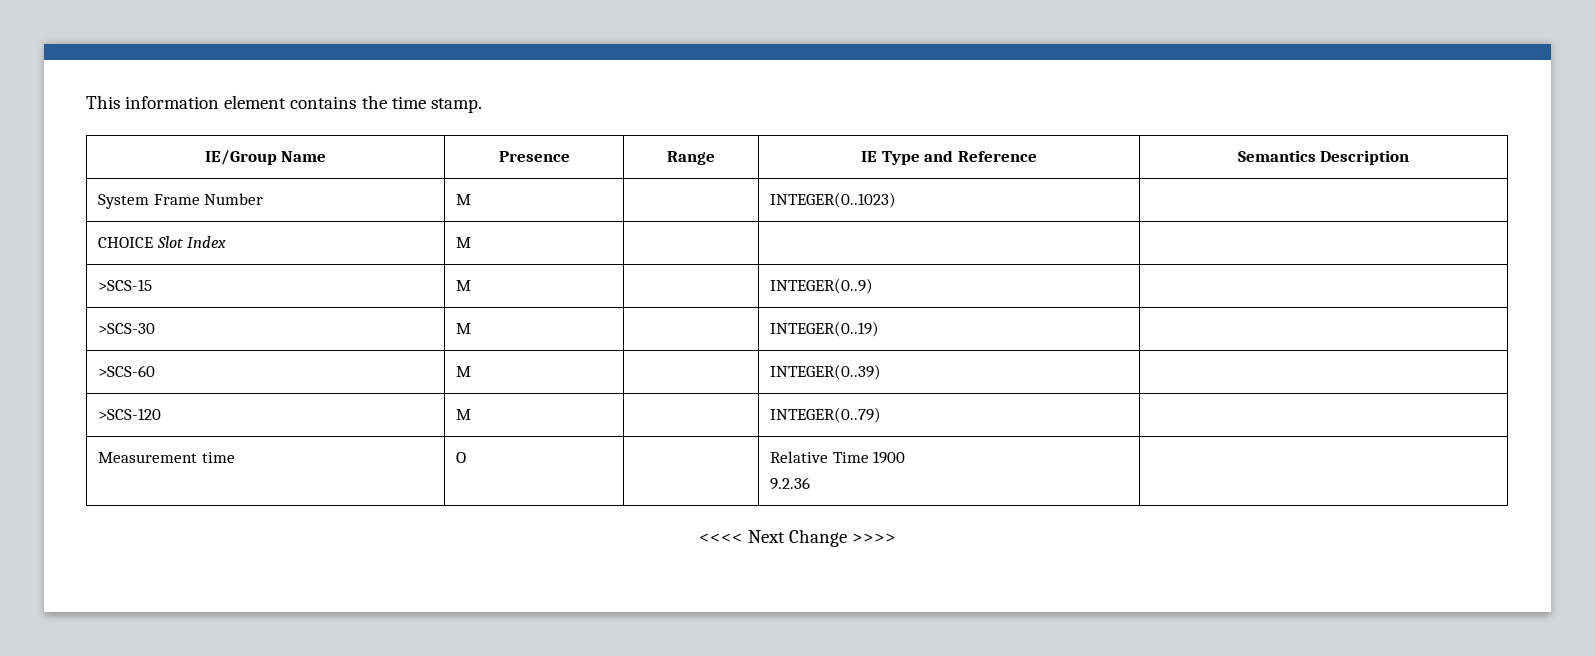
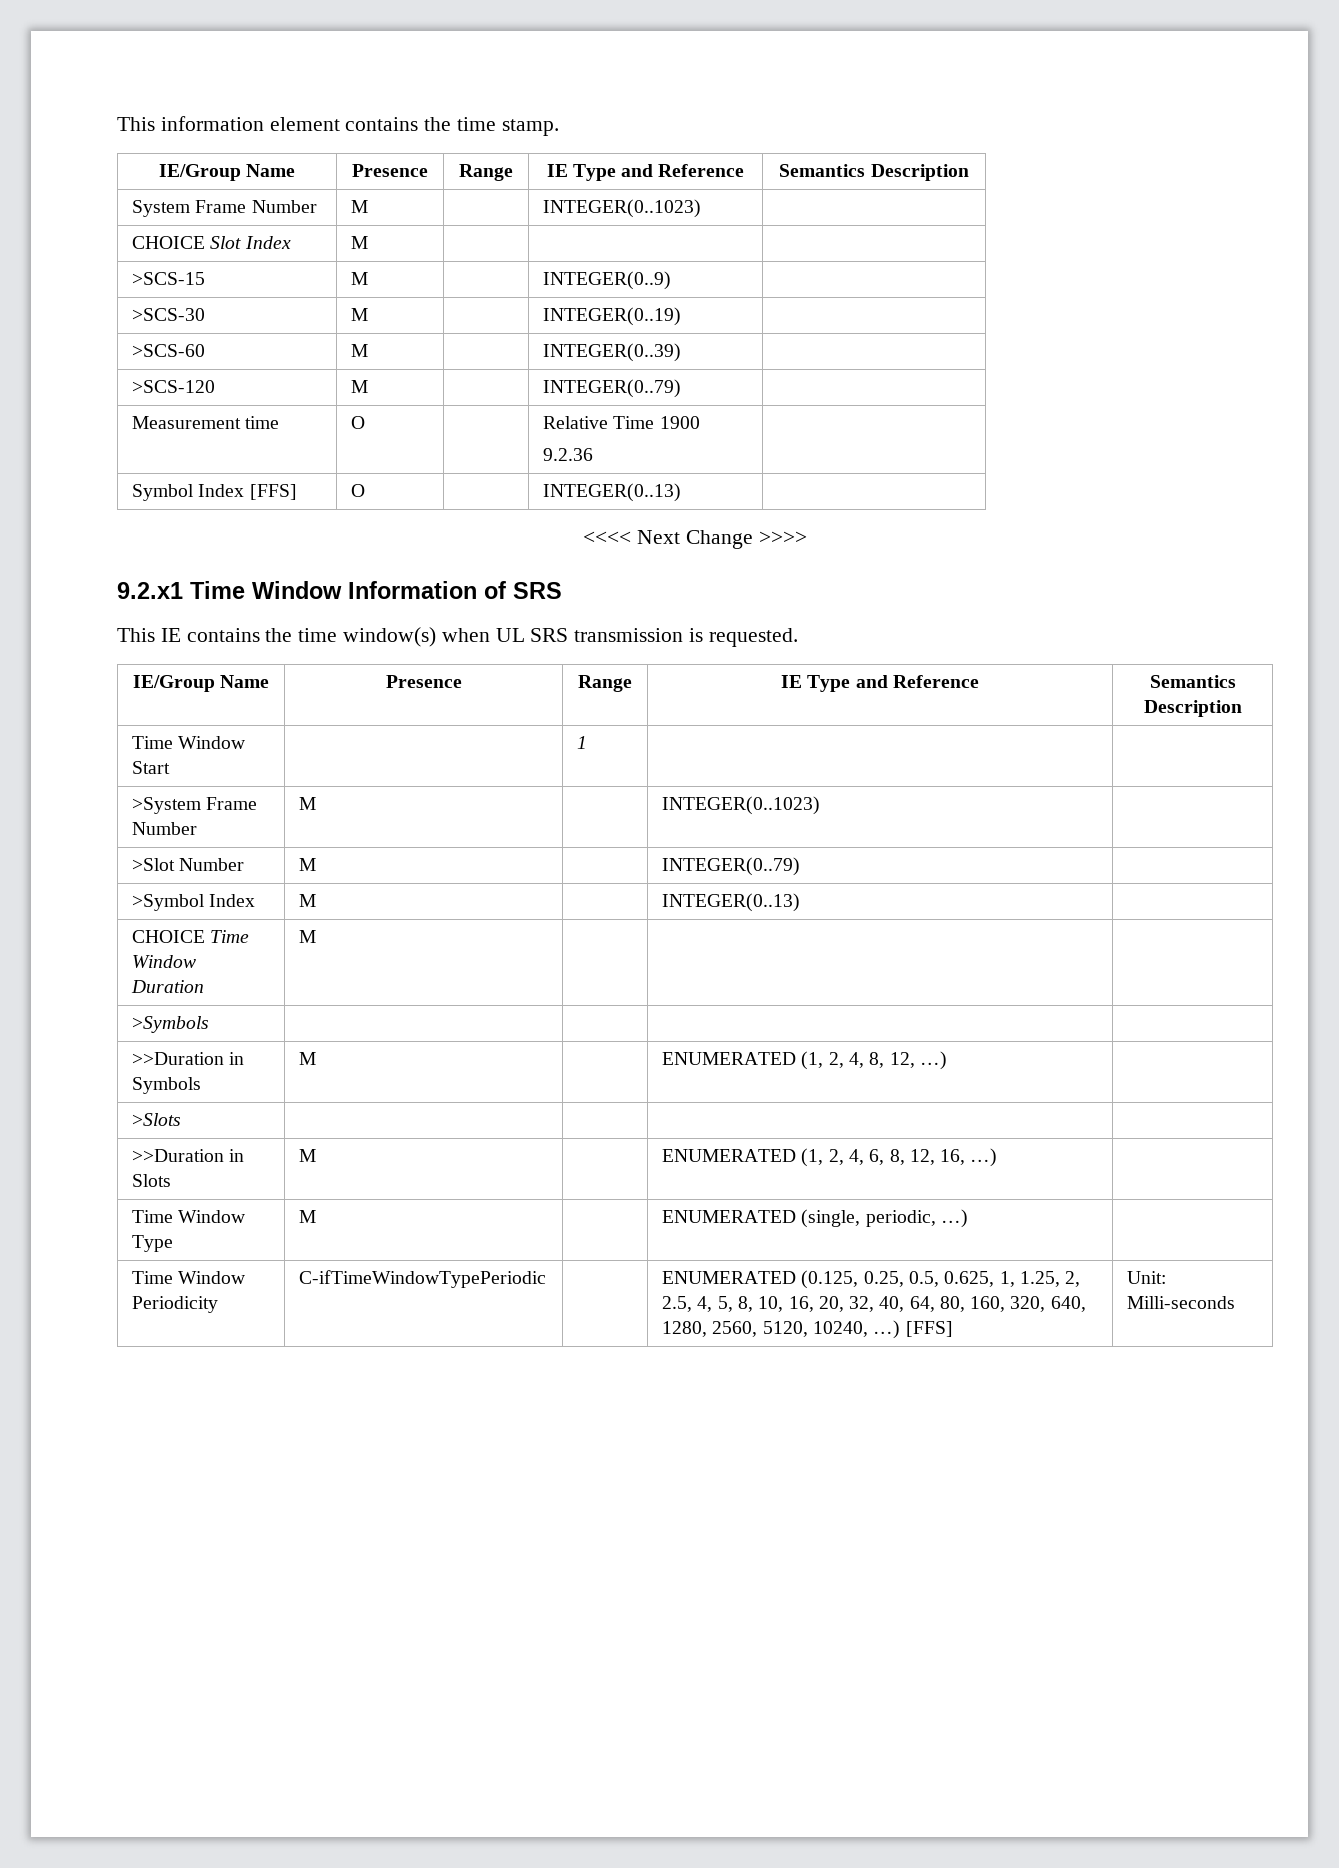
(810, 483) none -> [132,484,297,501] [351,484,366,497] [543,483,682,502] // Symbol Index [FFS] | O | | INTEGER(0..13) |
(897, 538) none -> [117,581,562,599] [117,627,798,647] [132,675,270,692] [385,675,462,688] [578,675,632,692] [781,675,979,692] [1149,675,1236,688] [1143,700,1242,717] [132,736,246,749] [132,761,171,774] [577,736,588,749] [132,797,258,814] [132,822,198,835] [299,797,317,810] [662,796,821,815] [132,858,245,871] [299,858,317,871] [662,857,801,876] [132,894,256,911] [299,894,317,907] [662,893,801,912] [132,930,250,943] [132,955,197,968] [131,980,205,993] [299,930,317,943] [132,1016,210,1033] [132,1052,245,1065] [132,1077,202,1094] [299,1052,317,1065] [662,1051,947,1070] [132,1113,182,1126] [132,1149,245,1162] [132,1174,172,1187] [299,1149,317,1162] [662,1148,998,1167] [132,1210,246,1223] [132,1235,174,1252] [299,1210,317,1223] [662,1209,969,1228] [132,1271,246,1284] [132,1296,219,1313] [299,1270,547,1288] [662,1270,1081,1289] [662,1296,1086,1312] [662,1320,953,1339] [1127,1271,1167,1284] [1127,1296,1236,1309] // 9.2.x1 Time Window Information of SRS // This IE contains the time window(s) when UL SRS transmission is requested. // IE/Group Name | Presence | Range | IE Type and Reference | Semantics Description // Time Window Start | | 1 | | // >System Frame Number | M | | INTEGER(0..1023) | // >Slot Number | M | | INTEGER(0..79) | // >Symbol Index | M | | INTEGER(0..13) | // CHOICE Time Window Duration | M | | | // >Symbols | | | | // >>Duration in Symbols | M | | ENUMERATED (1, 2, 4, 8, 12, …) | // >Slots | | | | // >>Duration in Slots | M | | ENUMERATED (1, 2, 4, 6, 8, 12, 16, …) | // Time Window Type | M | | ENUMERATED (single, periodic, …) | // Time Window Periodicity | C-ifTimeWindowTypePeriodic | | ENUMERATED (0.125, 0.25, 0.5, 0.625, 1, 1.25, 2, 2.5, 4, 5, 8, 10, 16, 20, 32, 40, 64, 80, 160, 320, 640, 1280, 2560, 5120, 10240, …) [FFS] | Unit: Milli-seconds

